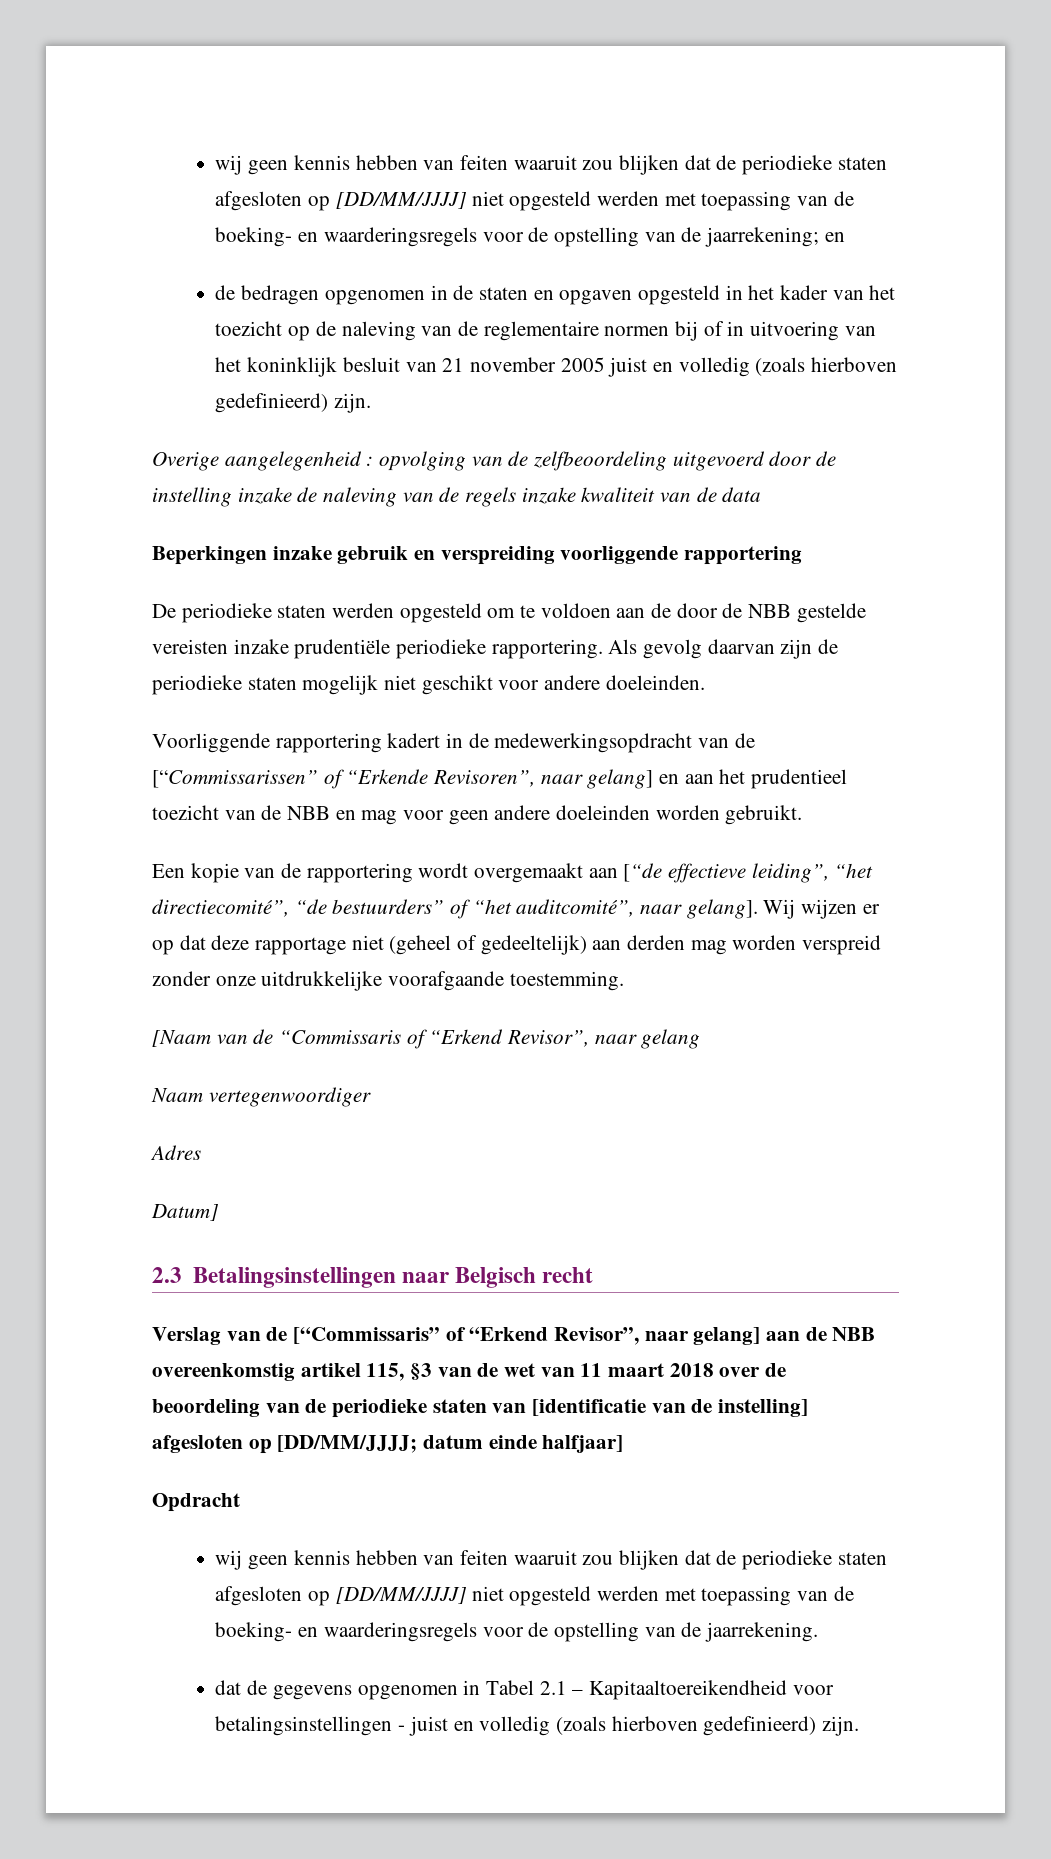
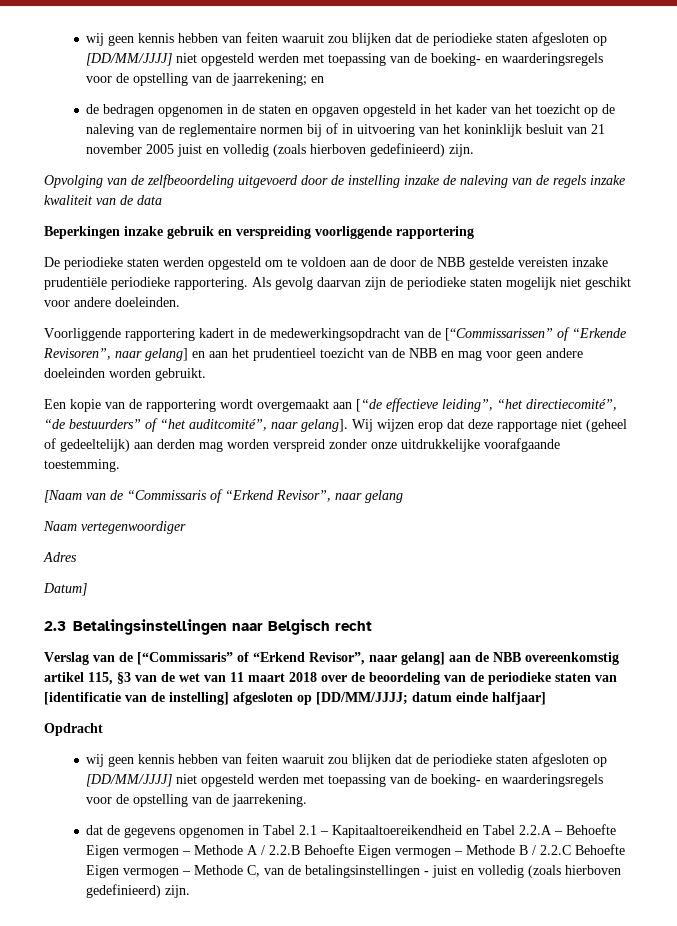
[152,451,467,471] Overige aangelegenheid : opvolging -> [44,175,103,188] Opvolging
[862,904,880,914] [152,940,174,955] er op -> [418,422,443,432] erop
[792,1685,834,1695] voor -> [466,824,617,835] [86,844,626,858] [86,865,302,878] en Tabel 2.2.A – Behoefte Eigen vermogen – Methode A / 2.2.B Behoefte Eigen vermogen – Methode B / 2.2.C Behoefte Eigen vermogen – Methode C, van de

